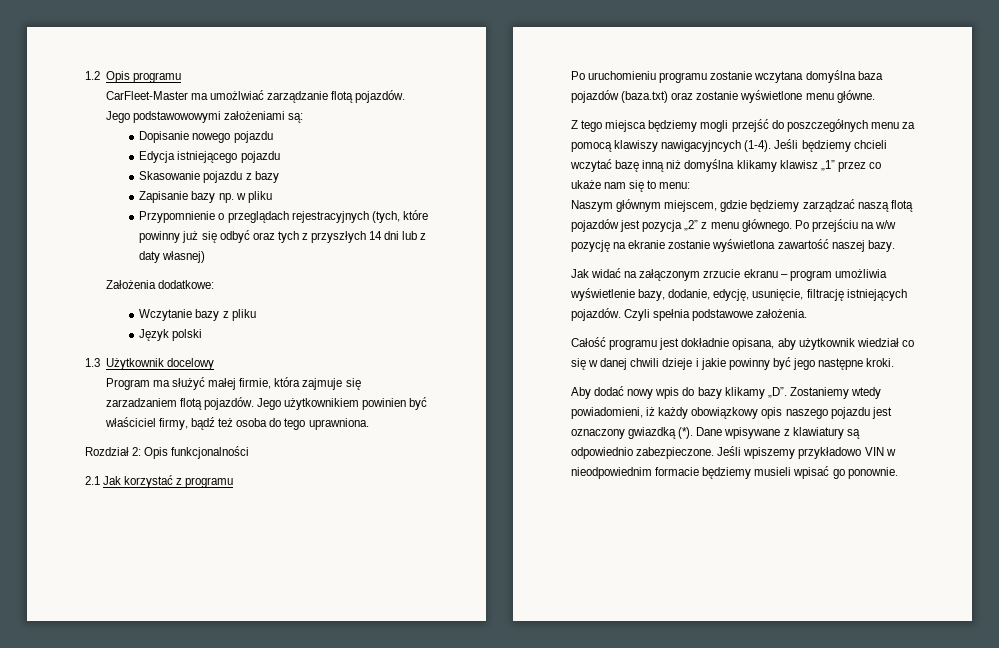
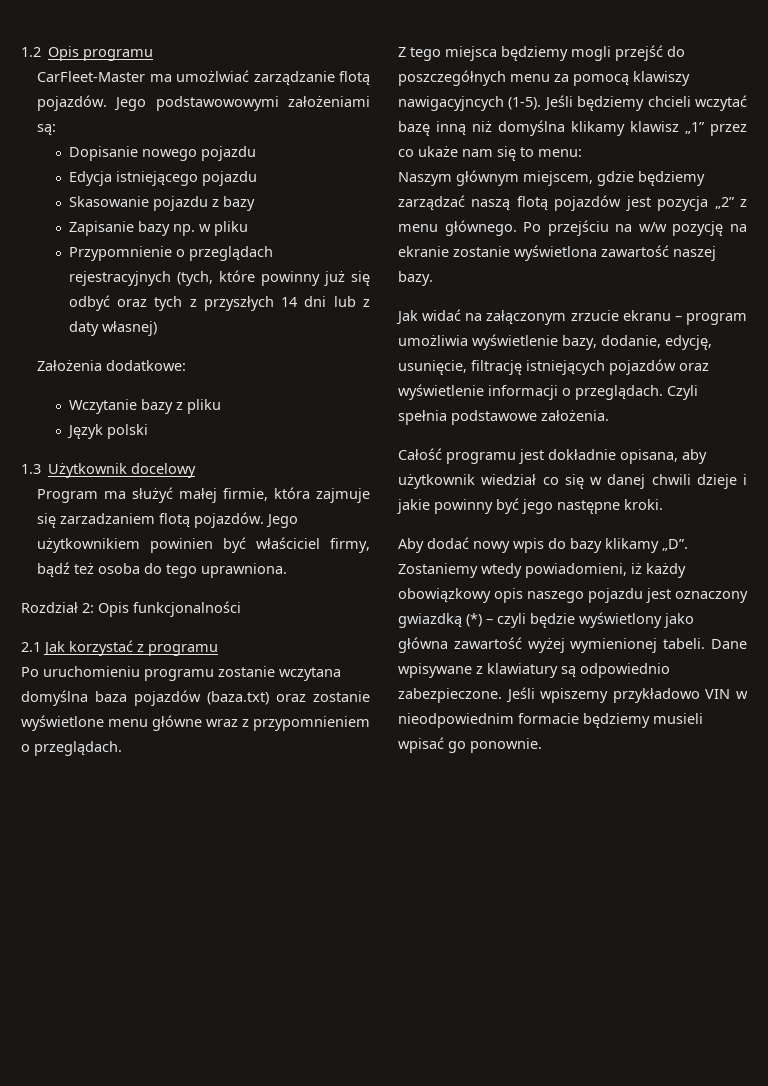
[836,90,875,103] główne. -> [152,715,370,731] [21,741,122,756] główne wraz z przypomnieniem o przeglądach.
[744,140,772,152] (1-4). -> [508,97,542,110] (1-5).
[571,308,621,321] pojazdów. -> [609,359,709,375] [398,384,663,400] pojazdów oraz wyświetlenie informacji o przeglądach.
[678,427,694,439] (*). -> [466,612,694,628] [398,637,706,653] (*) – czyli będzie wyświetlony jako główna zawartość wyżej wymienionej tabeli.

